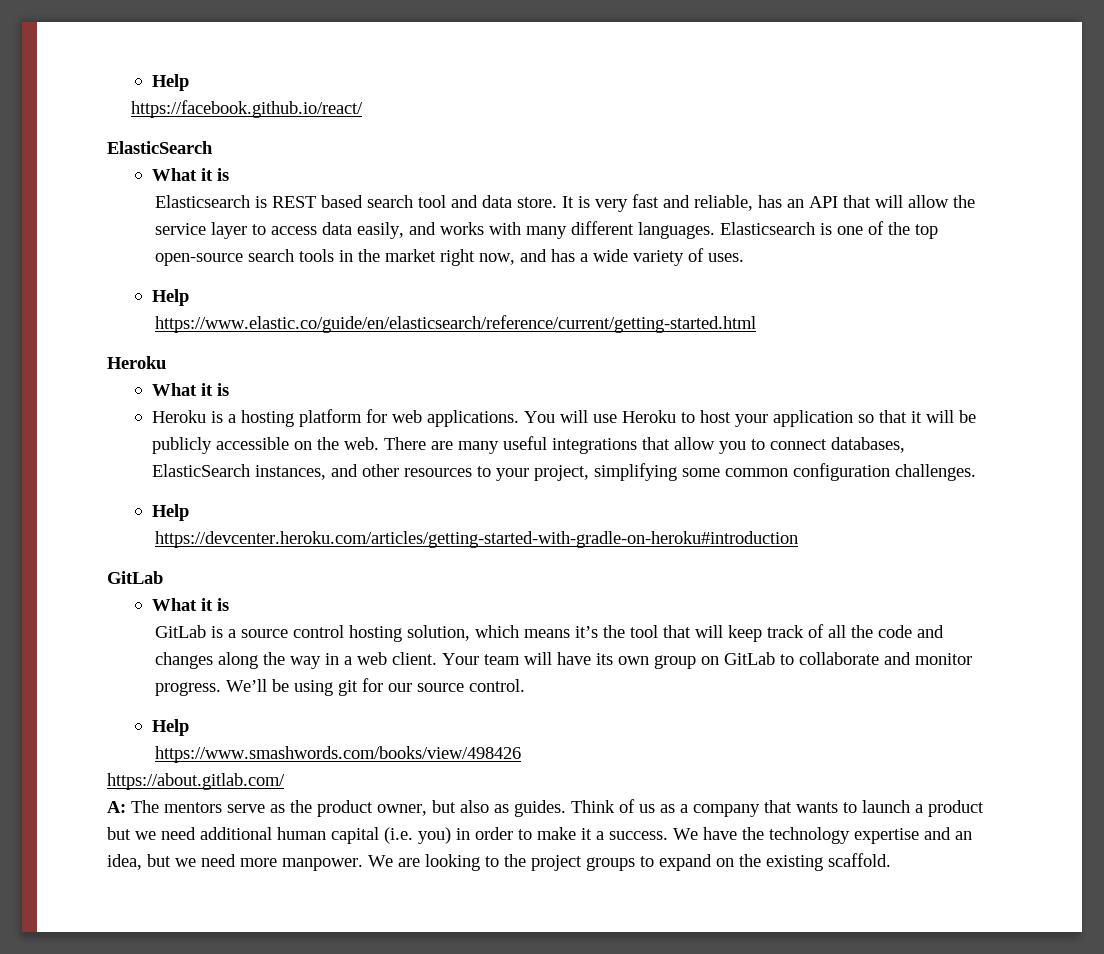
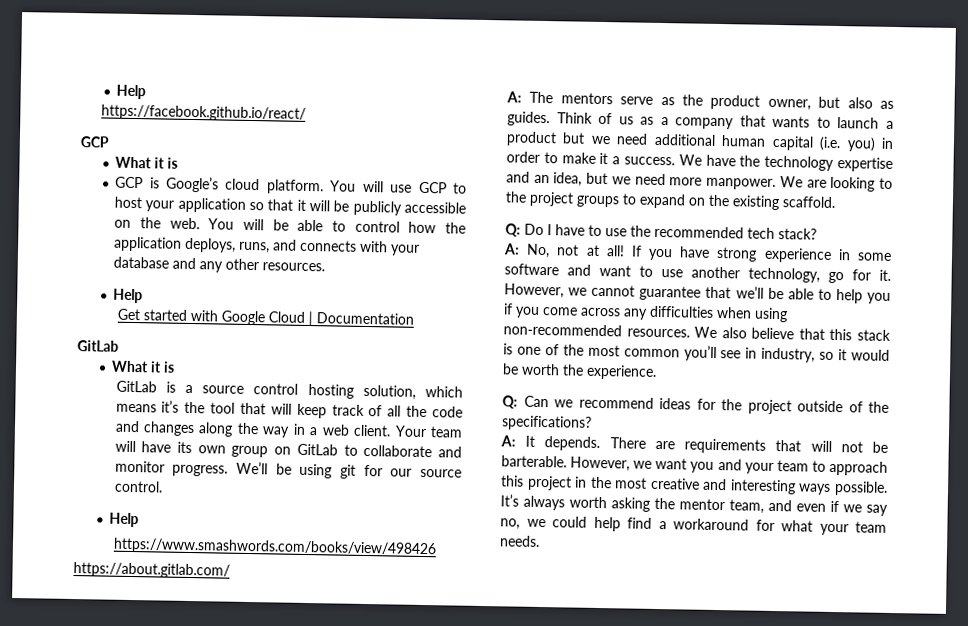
[107,141,213,154] [151,168,229,181] [155,194,976,212] [155,221,939,239] [155,248,745,266] [151,289,189,306] [155,315,757,333] [107,356,166,369] [151,383,229,396] [151,409,519,427] ElasticSearch // What it is // Elasticsearch is REST based search tool and data store. It is very fast and reliable, has an API that will allow the service layer to access data easily, and works with many different languages. Elasticsearch is one of the top open-source search tools in the market right now, and has a wide variety of uses. // Help // https://www.elastic.co/guide/en/elasticsearch/reference/current/getting-started.html // Heroku // What it is // Heroku is a hosting platform for web applications. -> [80,136,109,148] [115,156,179,169] [115,176,324,195] GCP // What it is // GCP is Google’s cloud platform.
[621,410,676,423] Heroku -> [418,181,447,194] GCP
[383,436,905,454] [151,463,976,481] [151,504,189,521] [155,531,799,548] There are many useful integrations that allow you to connect databases, ElasticSearch instances, and other resources to your project, simplifying some common configuration challenges. // Help // https://devcenter.heroku.com/articles/getting-started-with-gradle-on-heroku#introduction -> [208,218,467,234] [114,236,421,256] [113,256,326,273] [113,288,144,304] [116,308,414,327] You will be able to control how the application deploys, runs, and connects with your database and any other resources. // Help // Get started with Google Cloud | Documentation
(891, 860) none -> [505,223,817,240] [504,243,892,263] [504,263,891,284] [504,283,892,304] [503,303,788,323] [503,323,891,341] [503,343,890,363] [502,363,657,380] [502,395,889,415] [502,415,592,431] [500,435,888,454] [501,455,888,476] [501,475,888,496] [500,494,888,516] [500,516,887,536] [500,535,540,547] // Q: Do I have to use the recommended tech stack? // A: No, not at all! If you have strong experience in some software and want to use another technology, go for it. However, we cannot guarantee that we’ll be able to help you if you come across any difficulties when using non-recommended resources. We also believe that this stack is one of the most common you’ll see in industry, so it would be worth the experience. // Q: Can we recommend ideas for the project outside of the specifications? // A: It depends. There are requirements that will not be barterable. However, we want you and your team to approach this project in the most creative and interesting ways possible. It’s always worth asking the mentor team, and even if we say no, we could help find a workaround for what your team needs.

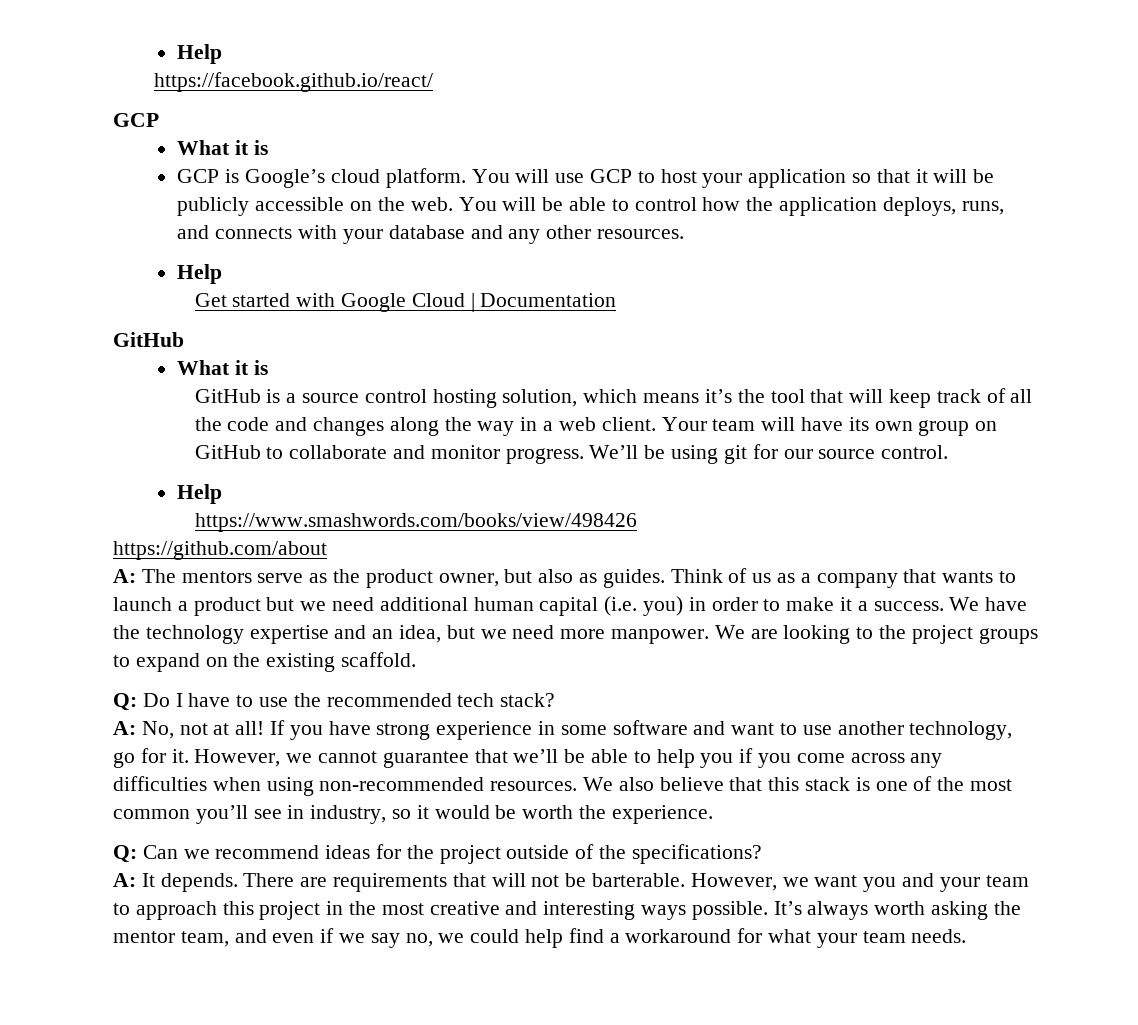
[77,340,119,352] [111,360,176,373] [115,380,157,393] GitLab // What it is // GitLab -> [113,332,184,347] [177,360,269,375] [194,389,261,403] GitHub // What it is // GitHub
[296,443,338,456] GitLab -> [194,445,261,459] GitHub
[73,562,230,579] https://about.gitlab.com/ -> [113,541,327,560] https://github.com/about

